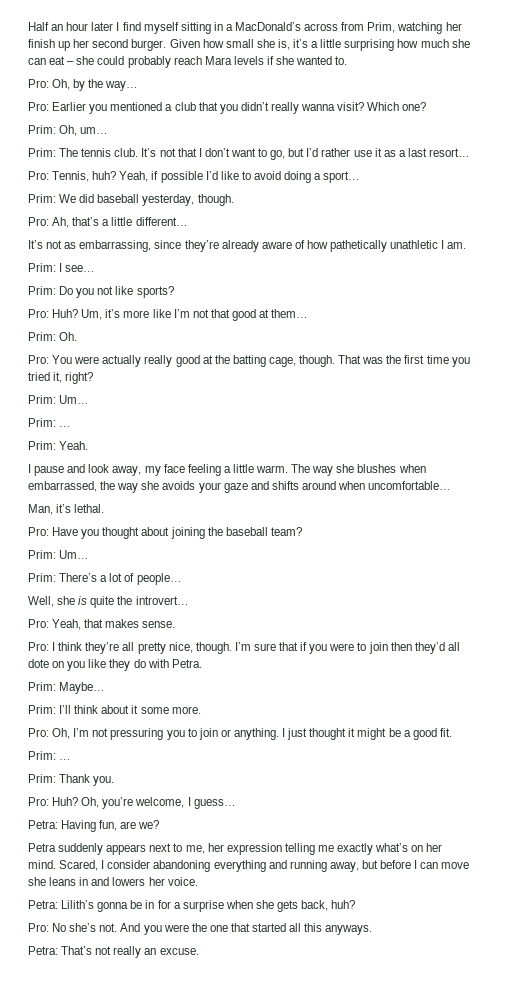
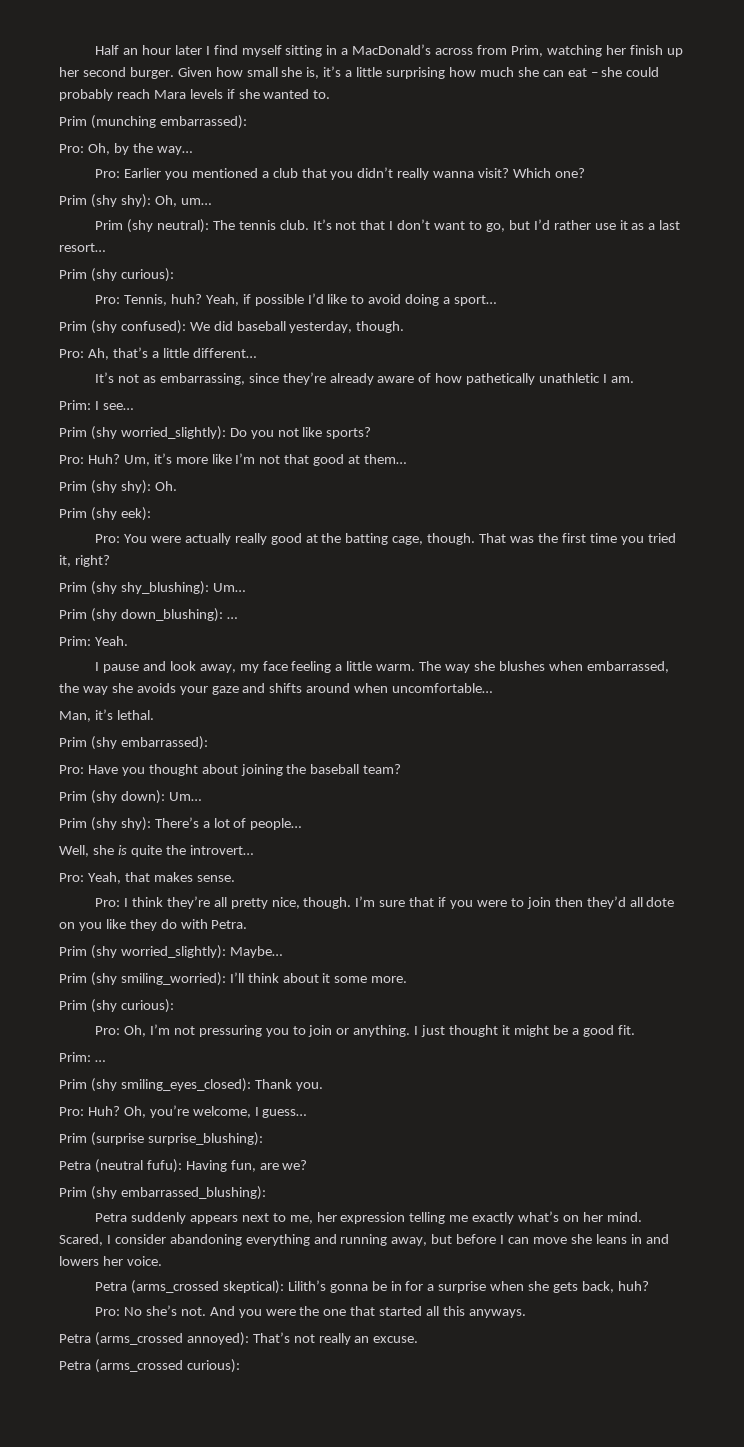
(348, 60) none -> [59,115,247,129] // Prim (munching embarrassed):
[28,125,56,134] Prim: -> [59,194,151,208] Prim (shy shy):
[28,148,56,157] Prim: -> [95,219,209,233] Prim (shy neutral):
(471, 152) none -> [59,268,174,282] // Prim (shy curious):
[28,194,56,203] Prim: -> [59,320,186,334] Prim (shy confused):
[28,286,56,295] Prim: -> [59,426,226,440] Prim (shy worried_slightly):
[28,332,78,341] Prim: Oh. -> [59,480,177,494] [59,507,151,521] Prim (shy shy): Oh. // Prim (shy eek):
[28,395,90,404] [28,418,56,427] Prim: Um… // Prim: -> [59,581,245,595] [59,608,223,622] Prim (shy shy_blushing): Um… // Prim (shy down_blushing):
(105, 508) none -> [59,736,208,750] // Prim (shy embarrassed):
[28,550,90,559] [28,573,56,582] Prim: Um… // Prim: -> [59,790,201,804] [59,817,151,831] Prim (shy down): Um… // Prim (shy shy):
[28,682,106,694] [28,705,56,714] Prim: Maybe… // Prim: -> [59,945,282,959] [59,972,226,986] Prim (shy worried_slightly): Maybe… // Prim (shy smiling_worried):
(201, 710) none -> [59,999,174,1013] // Prim (shy curious):
[28,774,56,783] Prim: -> [59,1078,251,1092] Prim (shy smiling_eyes_closed):
[28,820,58,829] Petra: -> [59,1132,263,1146] [59,1159,182,1173] Prim (surprise surprise_blushing): // Petra (neutral fufu):
(160, 824) none -> [59,1186,266,1200] // Prim (shy embarrassed_blushing):
[28,900,58,909] Petra: -> [95,1280,284,1294] Petra (arms_crossed skeptical):
[28,946,58,955] Petra: -> [59,1332,249,1346] Petra (arms_crossed annoyed):
(199, 951) none -> [59,1359,240,1373] // Petra (arms_crossed curious):

